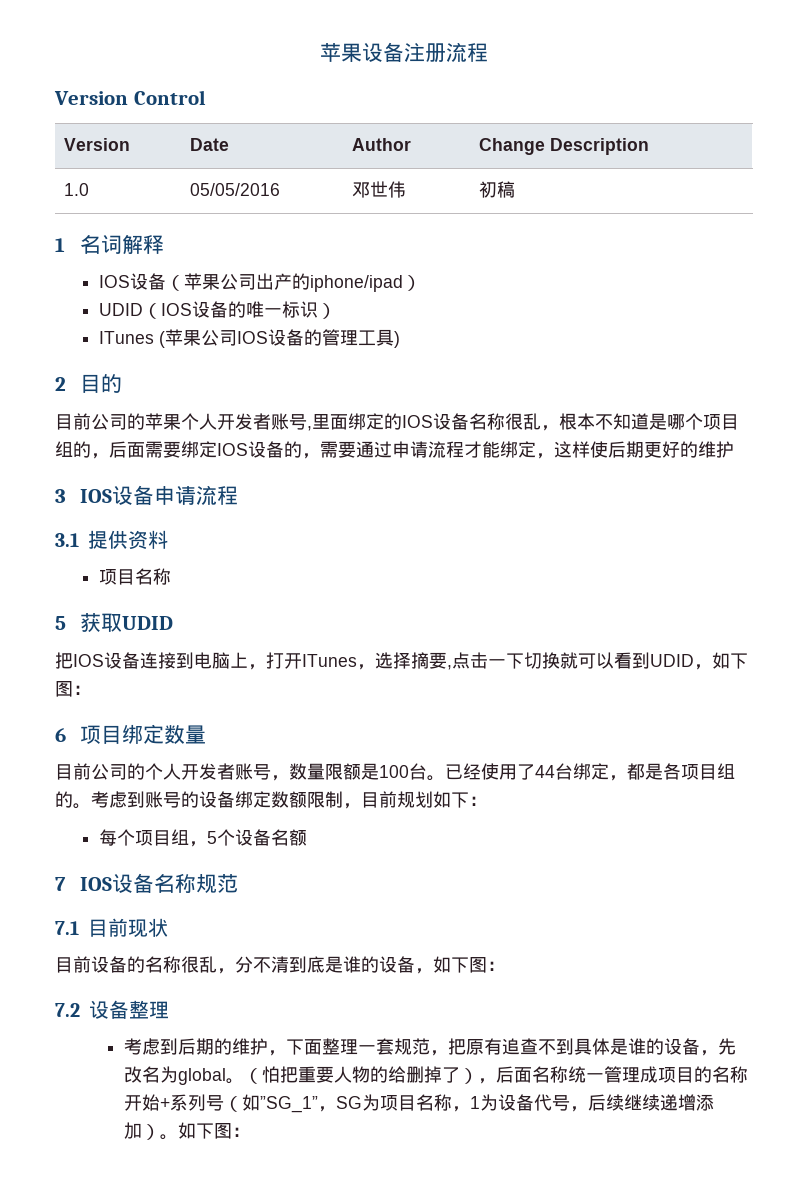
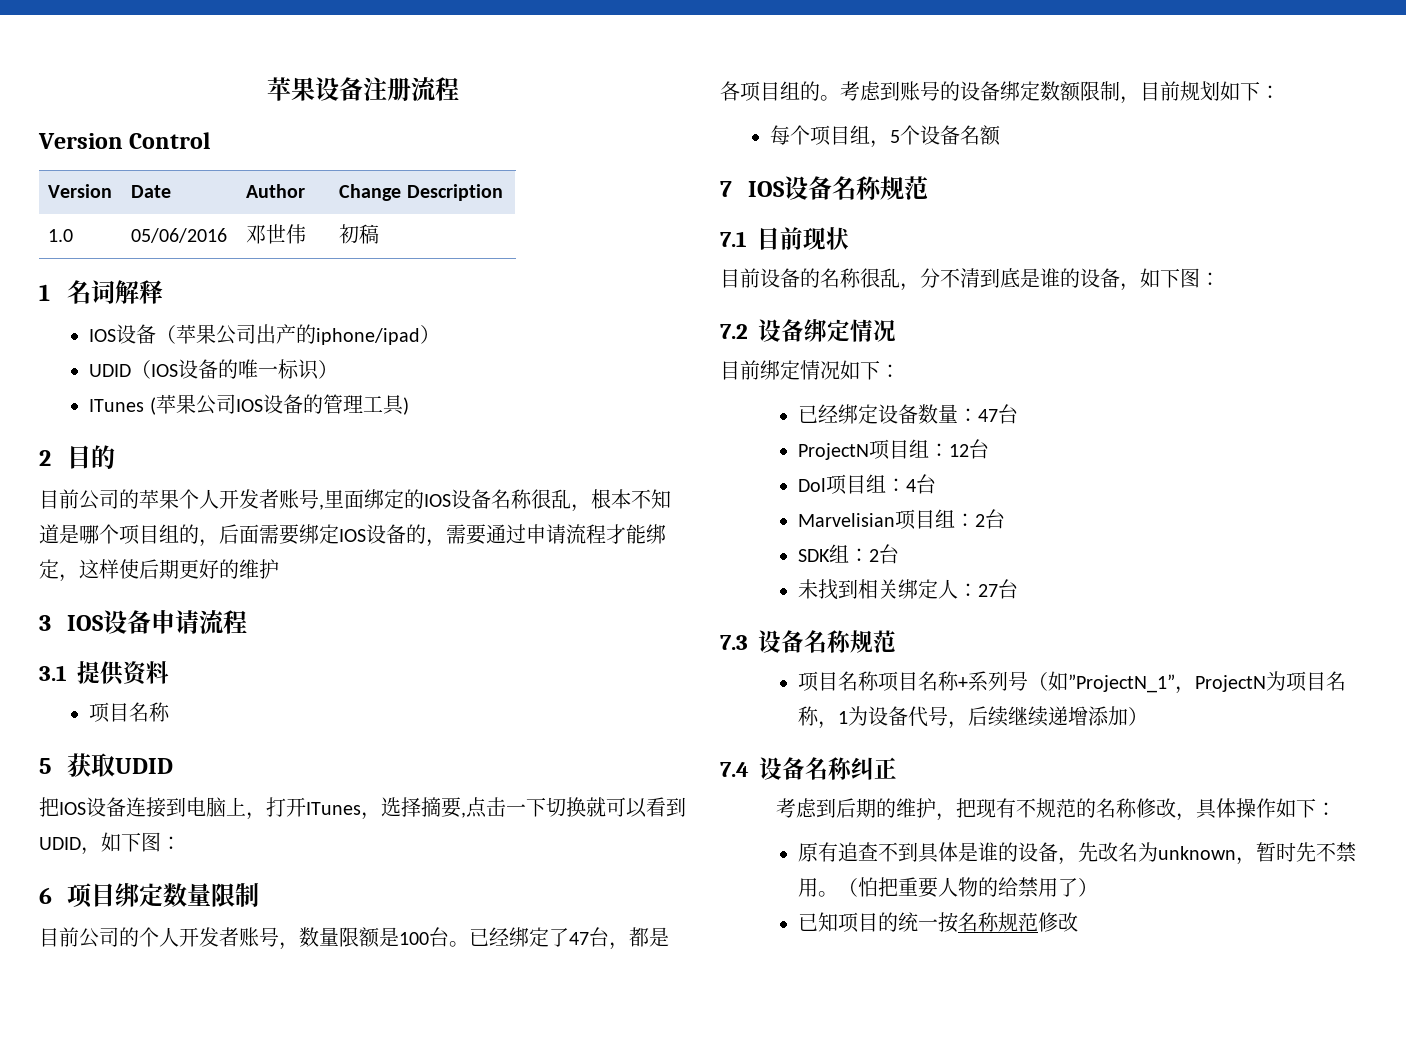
[190,183,281,196] 05/05/2016 -> [131,228,228,243] 05/06/2016
(206, 734) none -> [211,883,260,907] 限制
[481,763,609,780] 使用了44台绑定 -> [509,927,609,947] 绑定了47台
[128,1000,169,1019] [123,1038,736,1056] [123,1066,748,1085] [123,1094,160,1111] 整理 // 考虑到后期的维护，下面整理一套规范，把原有追查不到具体是谁的设备，先改名为global。（怕把重要人物的给删掉了），后面名称统一管理成项目的名称开始 -> [804,319,896,342] [720,360,900,380] [798,404,1019,424] [798,439,990,460] [798,474,937,495] [798,509,1006,530] [798,544,900,564] [798,579,1019,600] [720,630,896,653] [798,671,960,692] 绑定情况 // 目前绑定情况如下： // 已经绑定设备数量：47台 // ProjectN项目组：12台 // Dol项目组：4台 // Marvelisian项目组：2台 // SDK组：2台 // 未找到相关绑定人：27台 // 7.3设备名称规范 // 项目名称项目名称
[259,1096,362,1113] ”SG_1”，SG -> [1068,674,1267,694] ”ProjectN_1”，ProjectN
[159,1122,250,1140] 。如下图： -> [720,757,897,780] [776,798,1337,821] [798,842,1357,865] [798,877,1099,898] [798,912,1079,933] // 7.4设备名称纠正 // 考虑到后期的维护，把现有不规范的名称修改，具体操作如下： // 原有追查不到具体是谁的设备，先改名为unknown，暂时先不禁用。（怕把重要人物的给禁用了） // 已知项目的统一按名称规范修改

